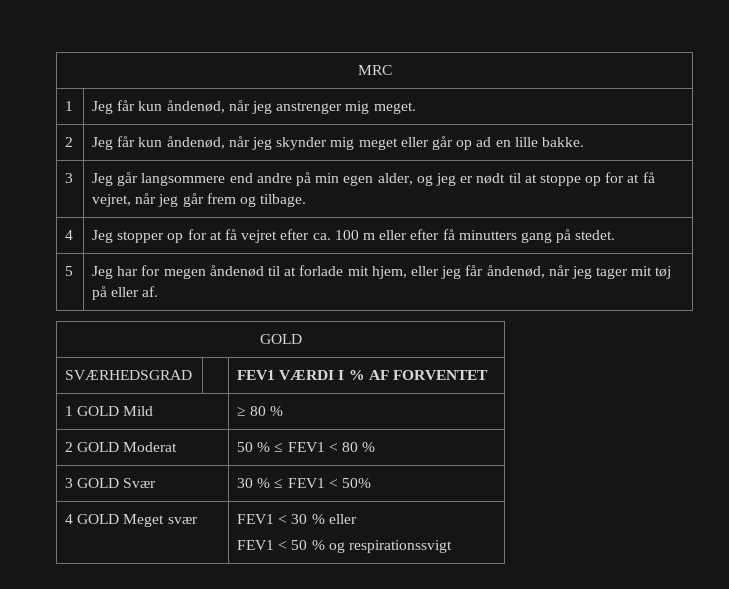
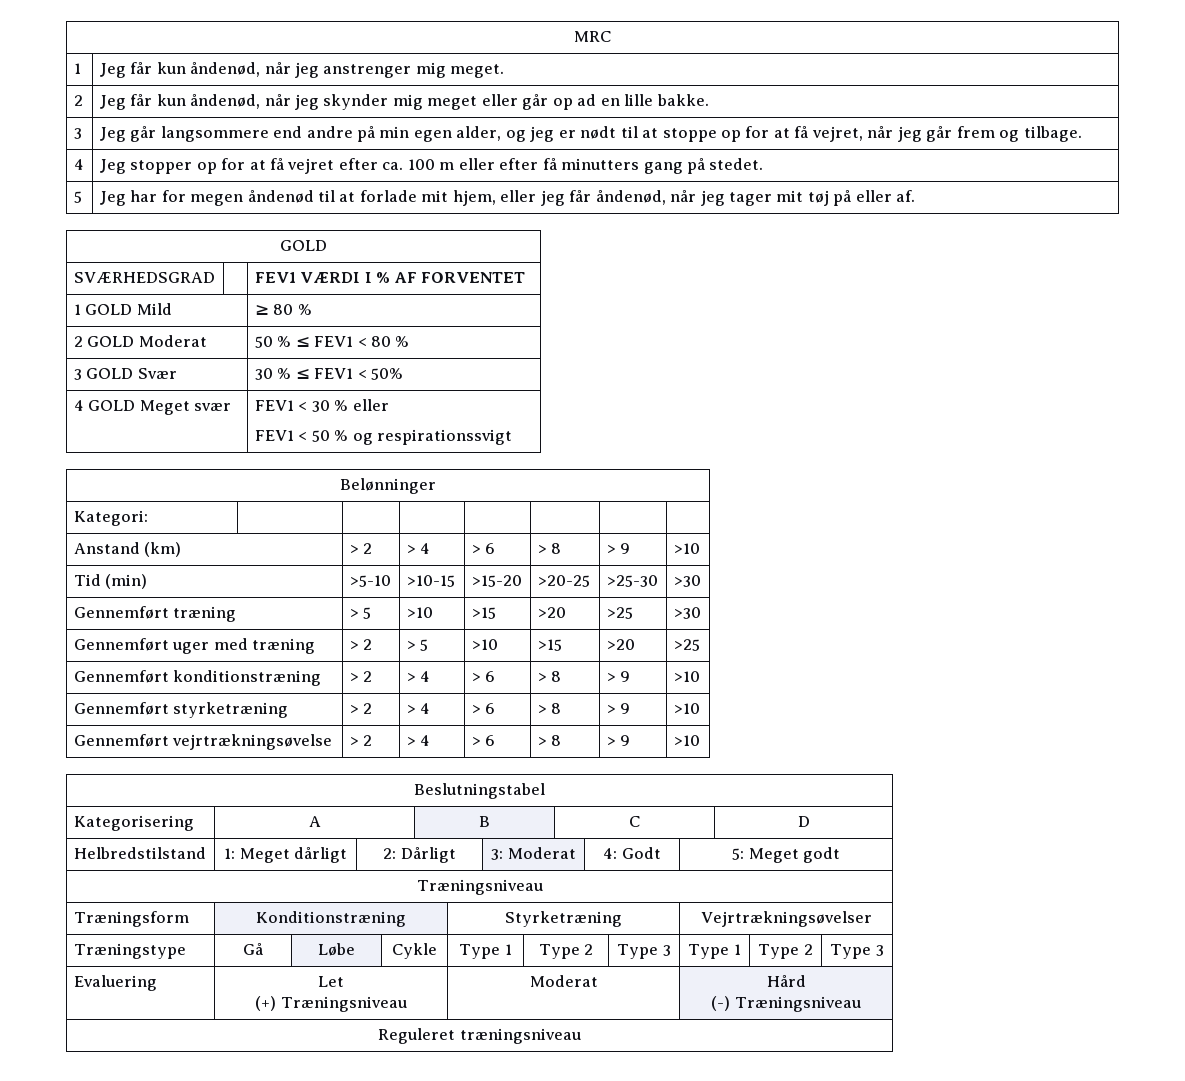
(453, 546) none -> [340,478,436,494] [73,510,148,526] [73,542,182,557] [349,543,373,554] [406,543,431,554] [471,543,496,554] [537,543,562,554] [606,543,631,554] [673,543,700,554] [73,574,148,589] [349,575,391,587] [406,575,455,587] [471,575,522,587] [537,575,590,587] [606,575,658,587] [673,575,701,587] [73,606,237,622] [349,607,372,619] [406,607,433,618] [471,607,496,619] [537,607,566,618] [606,607,633,619] [673,607,701,619] [73,638,316,654] [349,639,373,650] [406,639,429,651] [471,639,498,650] [537,639,562,651] [606,639,635,650] [673,639,700,651] [73,670,322,686] [349,671,373,682] [406,671,431,682] [471,671,496,682] [537,671,562,682] [606,671,631,682] [673,671,700,682] [73,702,289,718] [349,703,373,714] [406,703,431,714] [471,703,496,714] [537,703,562,714] [606,703,631,714] [673,703,700,714] [73,734,333,750] [349,735,373,746] [406,735,431,746] [471,735,496,746] [537,735,562,746] [606,735,631,746] [673,735,700,746] [414,783,545,799] [73,815,194,831] [308,816,321,827] [478,816,490,827] [629,816,640,827] [797,816,810,827] [73,847,206,859] [224,847,347,863] [383,847,456,863] [491,847,576,860] [603,847,661,859] [732,847,840,863] [416,879,543,895] [73,911,189,927] [256,911,406,927] [504,911,622,927] [700,911,872,927] [73,943,186,959] [243,943,263,955] [318,943,355,956] [391,943,437,959] [459,944,512,959] [538,944,594,959] [617,944,671,959] [688,944,741,959] [758,944,813,959] [830,944,884,959] [73,975,157,991] [318,976,344,987] [255,996,407,1012] [529,975,598,987] [766,975,806,987] [711,996,861,1012] [378,1028,581,1044] // Belønninger // Kategori: | | | | | | | // Anstand (km) | > 2 | > 4 | > 6 | > 8 | > 9 | >10 // Tid (min) | >5-10 | >10-15 | >15-20 | >20-25 | >25-30 | >30 // Gennemført træning | > 5 | >10 | >15 | >20 | >25 | >30 // Gennemført uger med træning | > 2 | > 5 | >10 | >15 | >20 | >25 // Gennemført konditionstræning | > 2 | > 4 | > 6 | > 8 | > 9 | >10 // Gennemført styrketræning | > 2 | > 4 | > 6 | > 8 | > 9 | >10 // Gennemført vejrtrækningsøvelse | > 2 | > 4 | > 6 | > 8 | > 9 | >10 // Beslutningstabel // Kategorisering | A | B | C | D // Helbredstilstand | 1: Meget dårligt | 2: Dårligt | 3: Moderat | 4: Godt | 5: Meget godt // Træningsniveau // Træningsform | Konditionstræning | Styrketræning | Vejrtrækningsøvelser // Træningstype | Gå | Løbe | Cykle | Type 1 | Type 2 | Type 3 | Type 1 | Type 2 | Type 3 // Evaluering | Let // (+) Træningsniveau | Moderat | Hård // (-) Træningsniveau // Reguleret træningsniveau

